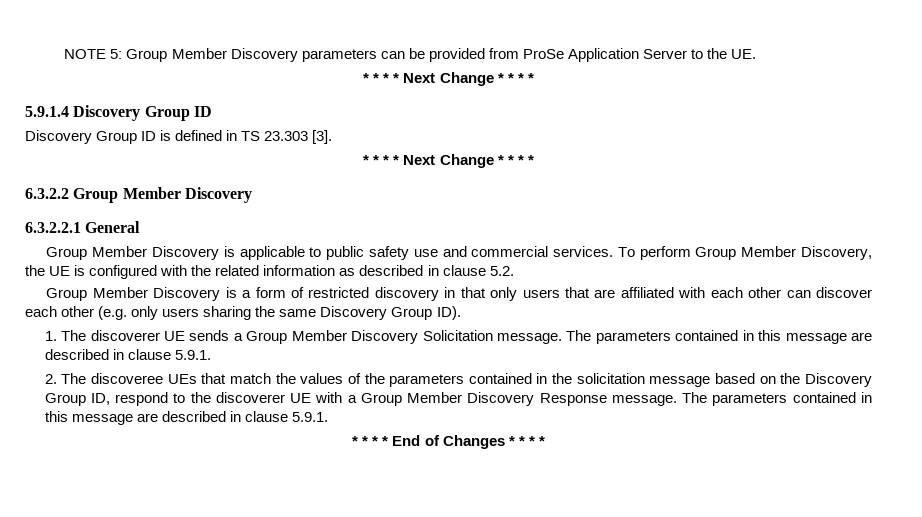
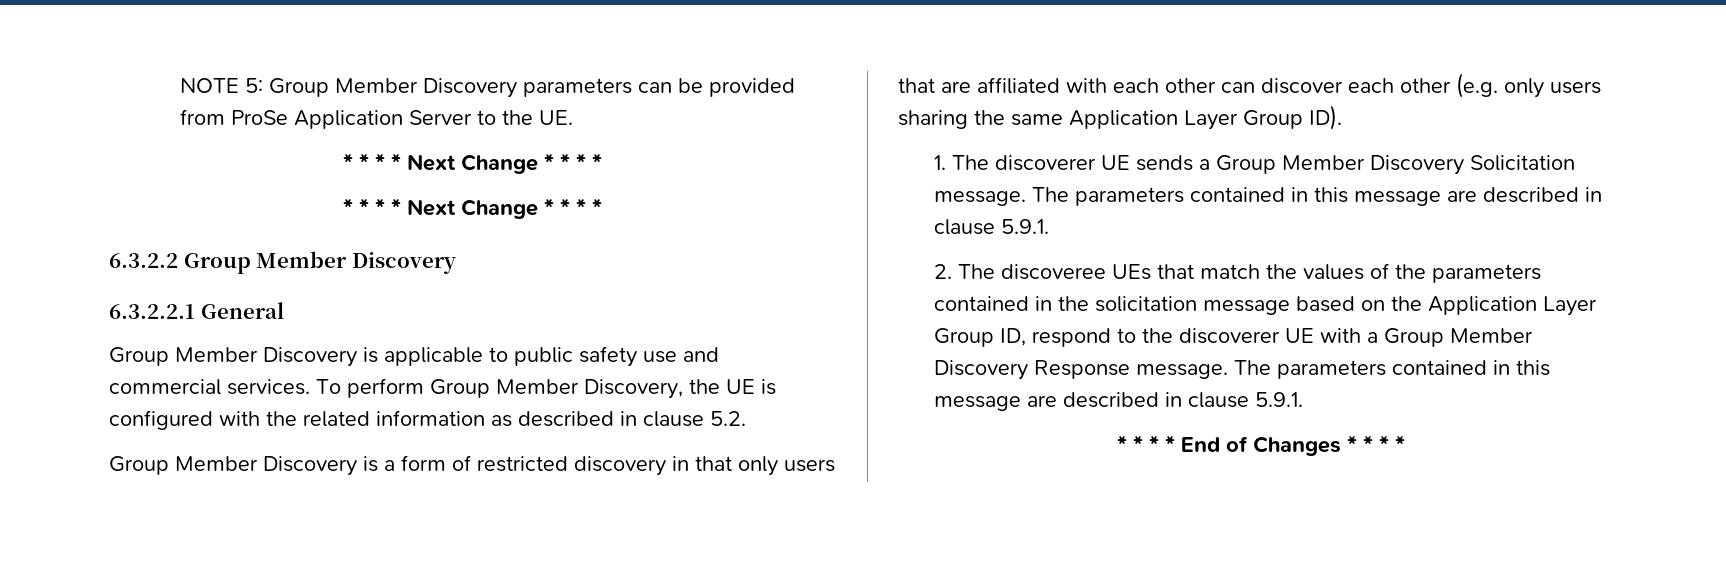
[25,105,212,121] [25,130,333,144] // 5.9.1.4 Discovery Group ID // Discovery Group ID is defined in TS 23.303 [3]. -> (602, 161) none
[320,306,388,320] Discovery -> [1069,110,1238,130] Application Layer
[804,373,872,387] Discovery -> [1427,296,1597,316] Application Layer

